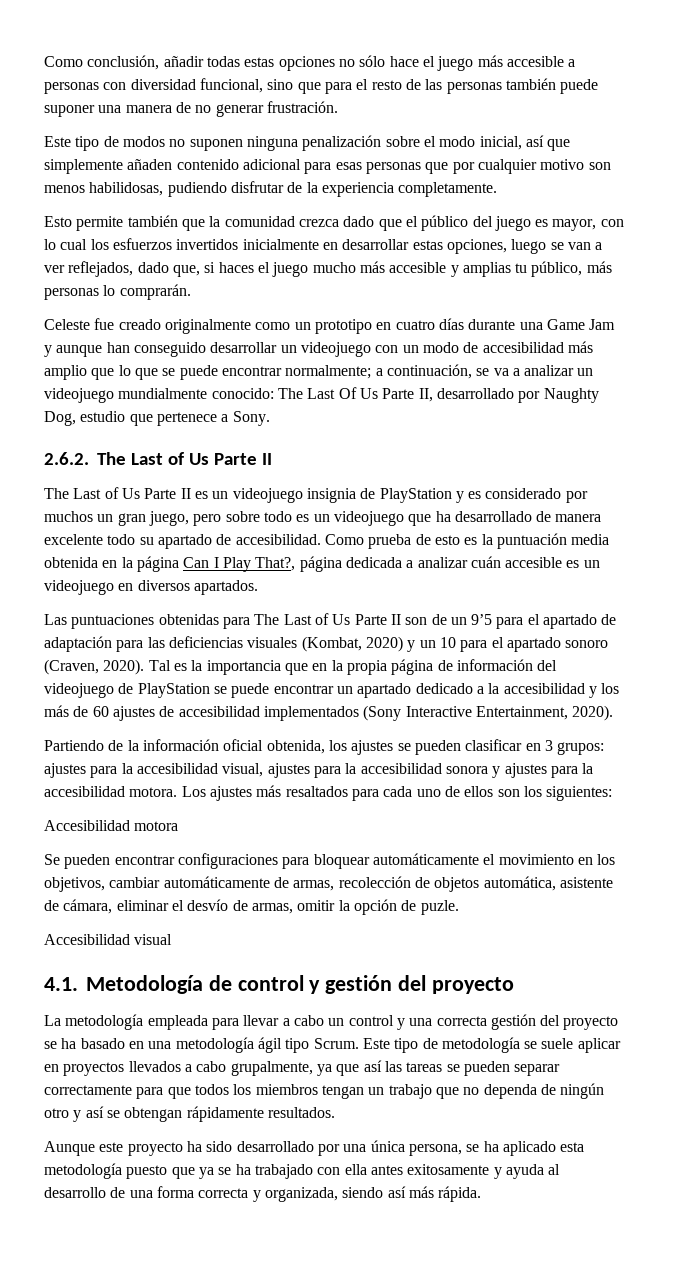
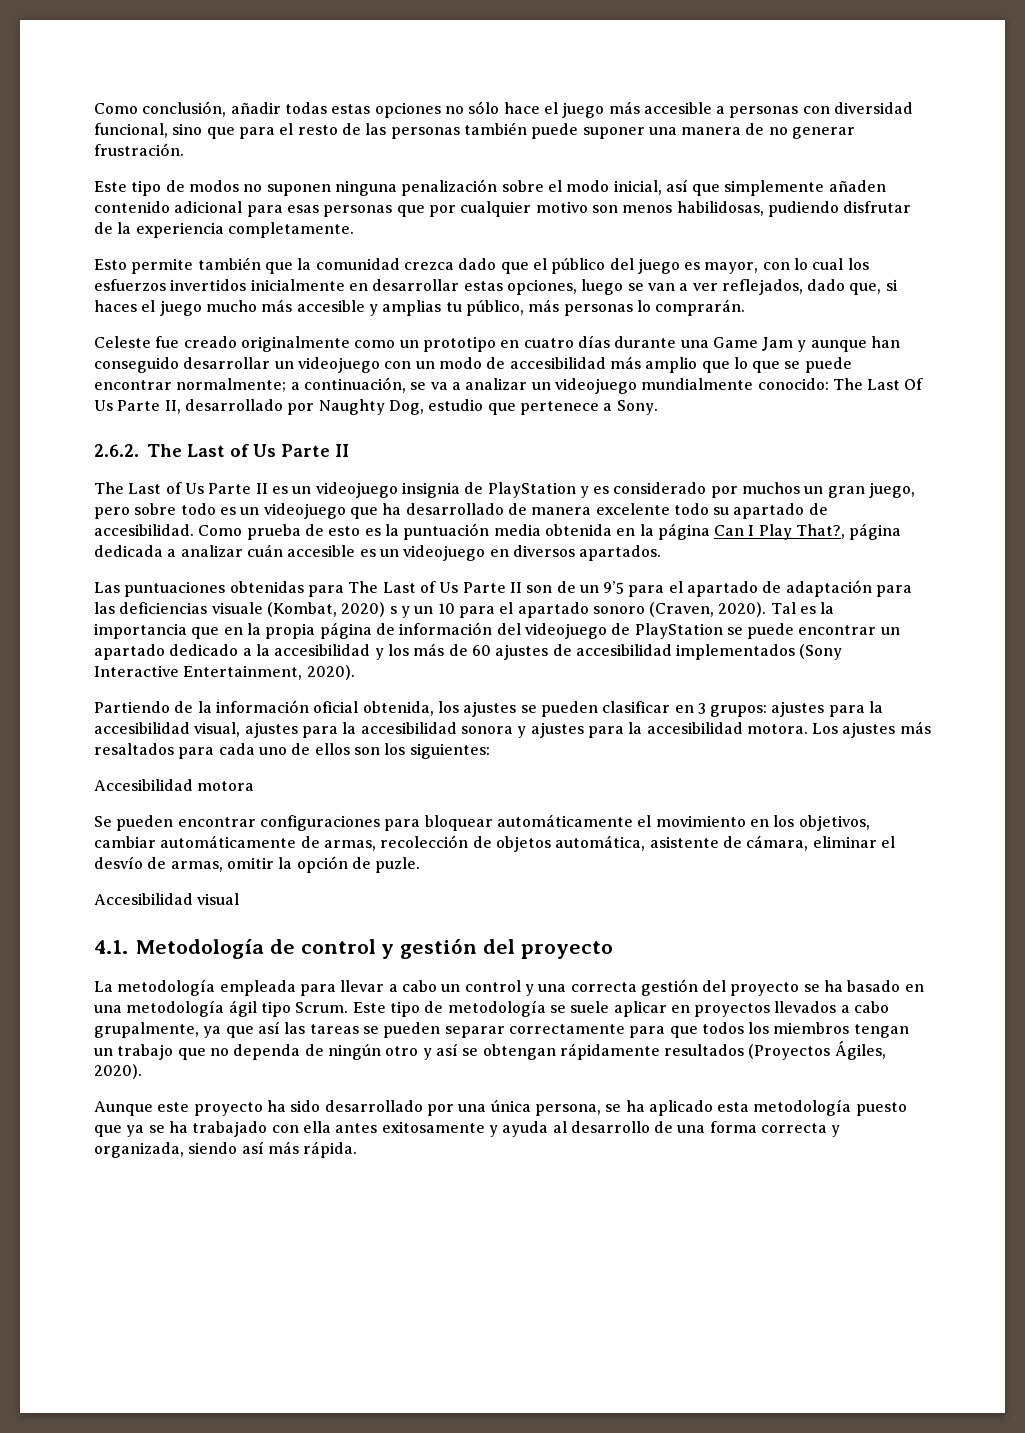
[247,637,298,648] visuales -> [211,602,263,614] visuale
(403, 644) none -> [389,606,397,614] s
[267,1107,335,1118] resultados. -> [664,1041,886,1060] [94,1064,142,1079] resultados (Proyectos Ágiles, 2020).

